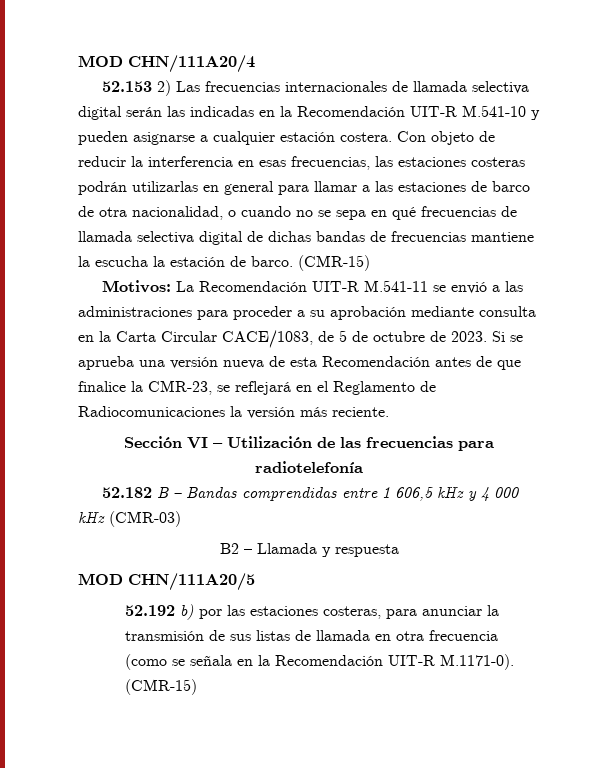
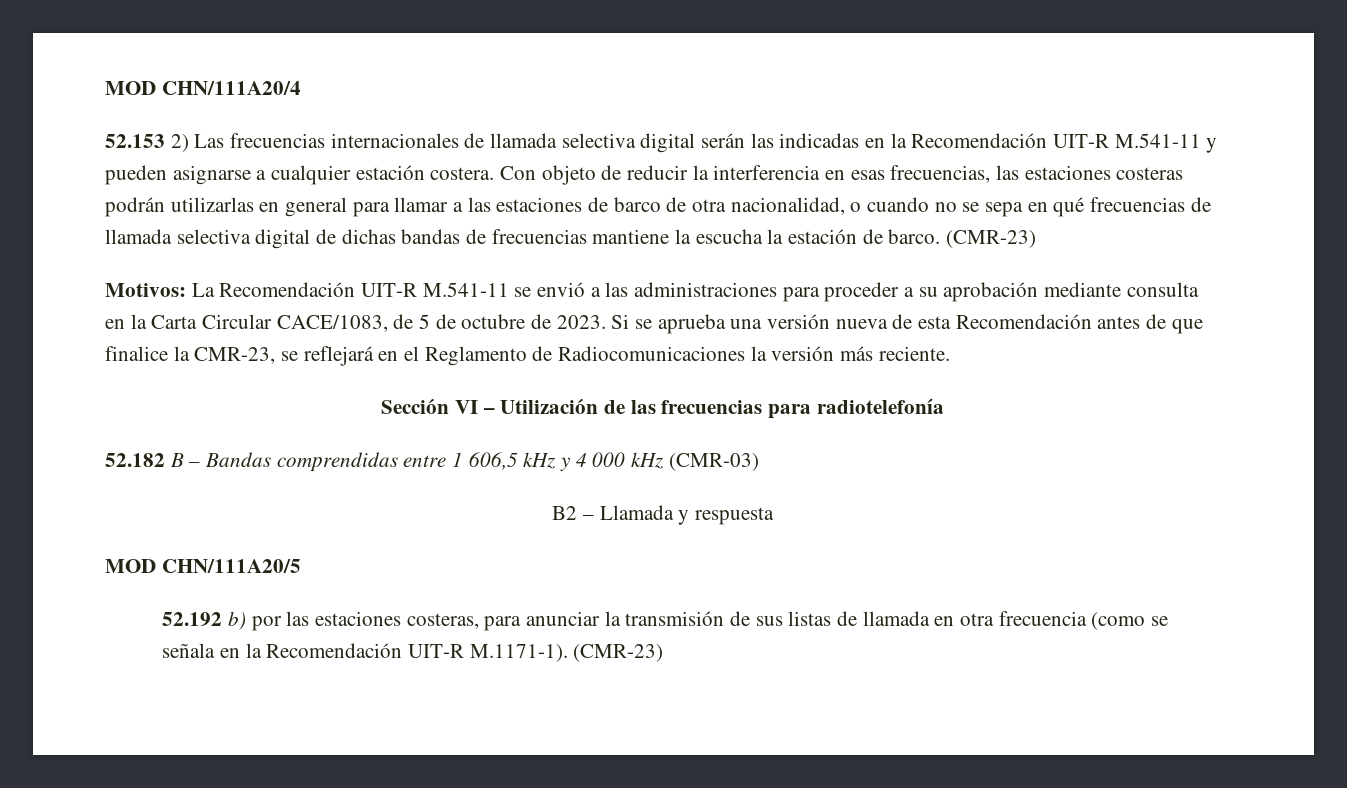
[462,105,526,117] M.541-10 -> [1114,133,1201,148] M.541-11
[298,255,370,271] (CMR-15) -> [946,230,1037,248] (CMR-23)
[440,654,515,670] [125,679,198,695] M.1171-0). (CMR-15) -> [469,644,664,662] M.1171-1). (CMR-23)

